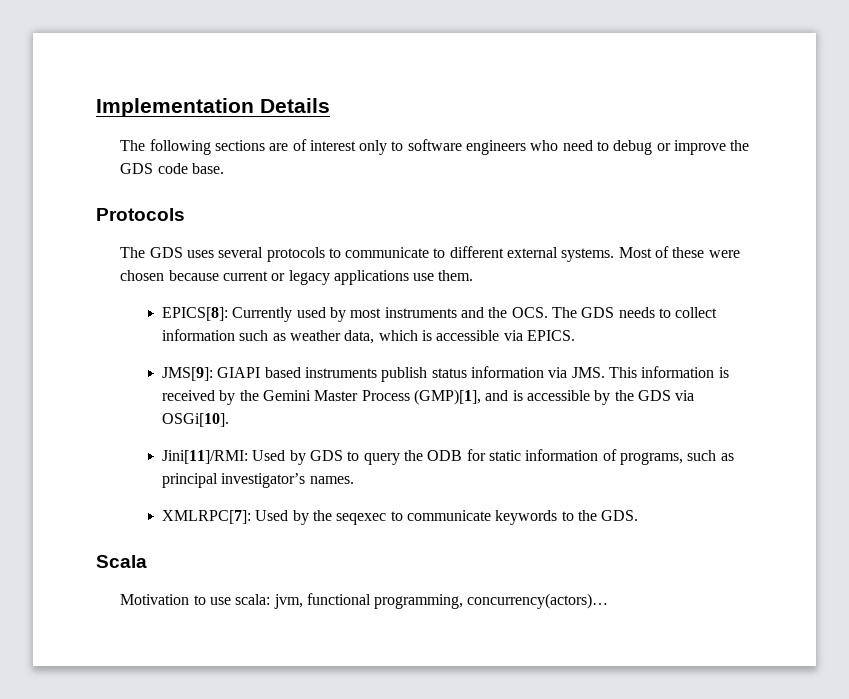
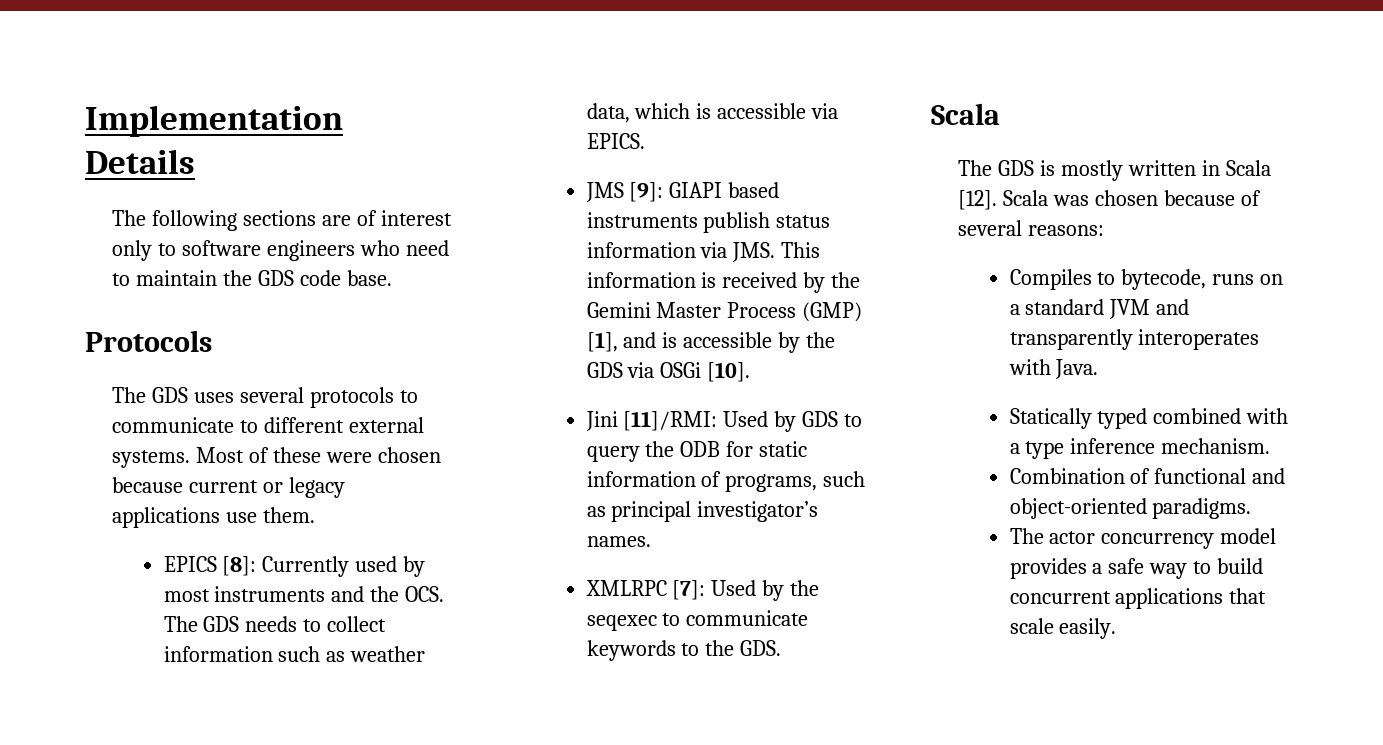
[613,140,727,155] debug or improve -> [136,270,218,286] maintain
[162,307,229,321] EPICS[8]: -> [163,556,257,576] EPICS [8]:
[162,367,214,381] JMS[9]: -> [585,182,664,202] JMS [9]:
[414,389,482,405] (GMP)[1], -> [802,302,863,322] [586,332,618,352] (GMP) [1],
[162,413,230,427] [162,450,249,464] OSGi[10]. // Jini[11]/RMI: -> [660,362,751,382] [585,411,718,431] OSGi [10]. // Jini [11]/RMI:
[162,510,252,524] XMLRPC[7]: -> [585,580,706,600] XMLRPC [7]:
[120,593,609,609] Motivation to use scala: jvm, functional programming, concurrency(actors)… -> [958,160,1271,181] [958,190,1261,210] [958,220,1105,236] [1009,269,1284,290] [1009,299,1190,319] [1009,329,1260,350] [1008,359,1099,379] [1009,408,1289,429] [1009,438,1271,459] [1009,468,1286,484] [1009,498,1252,519] [1009,528,1277,549] [1009,558,1264,579] [1009,588,1267,609] [1009,618,1117,639] The GDS is mostly written in Scala [12]. Scala was chosen because of several reasons: // Compiles to bytecode, runs on a standard JVM and transparently interoperates with Java. // Statically typed combined with a type inference mechanism. // Combination of functional and object-oriented paradigms. // The actor concurrency model provides a safe way to build concurrent applications that scale easily.

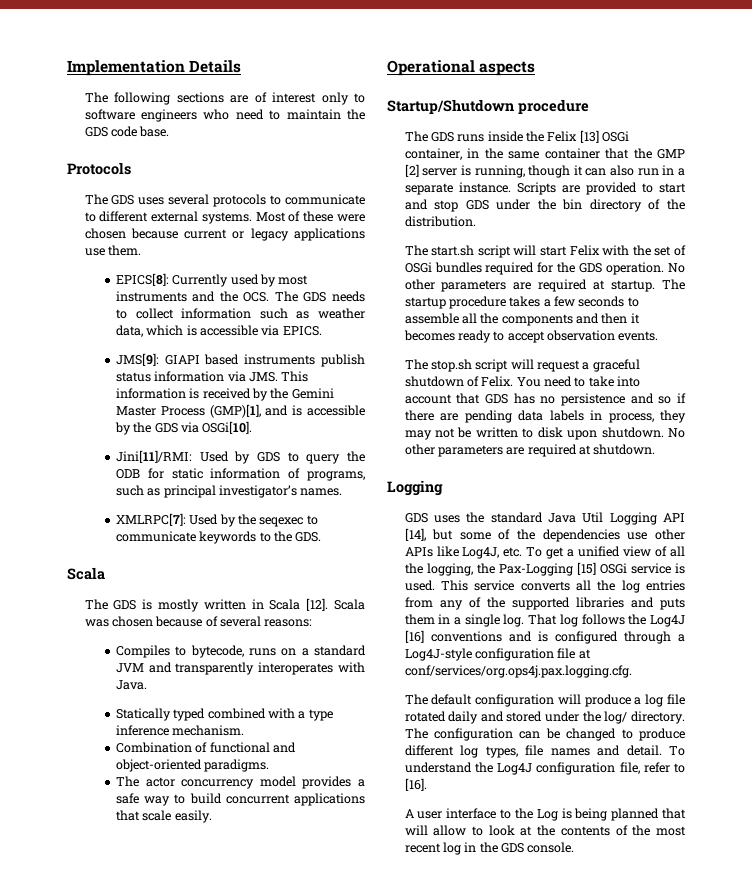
[163,556,257,576] EPICS [8]: -> [115,273,169,286] EPICS[8]:
[585,182,664,202] JMS [9]: -> [115,353,159,366] JMS[9]:
[802,302,863,322] [586,332,618,352] (GMP) [1], -> [209,404,261,418] (GMP)[1],
[660,362,751,382] [585,411,718,431] OSGi [10]. // Jini [11]/RMI: -> [202,421,253,434] [115,450,192,463] OSGi[10]. // Jini[11]/RMI:
[585,580,706,600] XMLRPC [7]: -> [115,513,186,526] XMLRPC[7]:
(1117, 628) none -> [387,60,536,76] [387,99,589,114] [404,130,630,143] [404,148,685,160] [404,164,685,178] [404,182,686,195] [404,199,685,212] [404,216,476,227] [404,245,686,258] [404,262,685,275] [404,279,685,292] [404,296,639,309] [404,313,640,326] [403,330,659,343] [404,359,640,372] [404,376,641,387] [404,393,686,406] [404,410,686,423] [404,427,685,440] [404,444,656,457] [387,480,443,496] [404,512,685,525] [404,528,685,542] [404,546,685,559] [404,562,685,576] [404,580,685,593] [404,597,685,610] [404,614,685,627] [404,630,685,644] [404,648,591,661] [404,665,632,678] [404,694,685,707] [404,711,685,724] [404,728,685,741] [404,745,685,758] [404,762,685,775] [404,778,427,791] [404,808,686,821] [404,825,686,836] [404,842,575,855] // Operational aspects // Startup/Shutdown procedure // The GDS runs inside the Felix [13] OSGi container, in the same container that the GMP [2] server is running, though it can also run in a separate instance. Scripts are provided to start and stop GDS under the bin directory of the distribution. // The start.sh script will start Felix with the set of OSGi bundles required for the GDS operation. No other parameters are required at startup. The startup procedure takes a few seconds to assemble all the components and then it becomes ready to accept observation events. // The stop.sh script will request a graceful shutdown of Felix. You need to take into account that GDS has no persistence and so if there are pending data labels in process, they may not be written to disk upon shutdown. No other parameters are required at shutdown. // Logging // GDS uses the standard Java Util Logging API [14], but some of the dependencies use other APIs like Log4J, etc. To get a unified view of all the logging, the Pax-Logging [15] OSGi service is used. This service converts all the log entries from any of the supported libraries and puts them in a single log. That log follows the Log4J [16] conventions and is configured through a Log4J-style configuration file at conf/services/org.ops4j.pax.logging.cfg. // The default configuration will produce a log file rotated daily and stored under the log/ directory. The configuration can be changed to produce different log types, file names and detail. To understand the Log4J configuration file, refer to [16]. // A user interface to the Log is being planned that will allow to look at the contents of the most recent log in the GDS console.

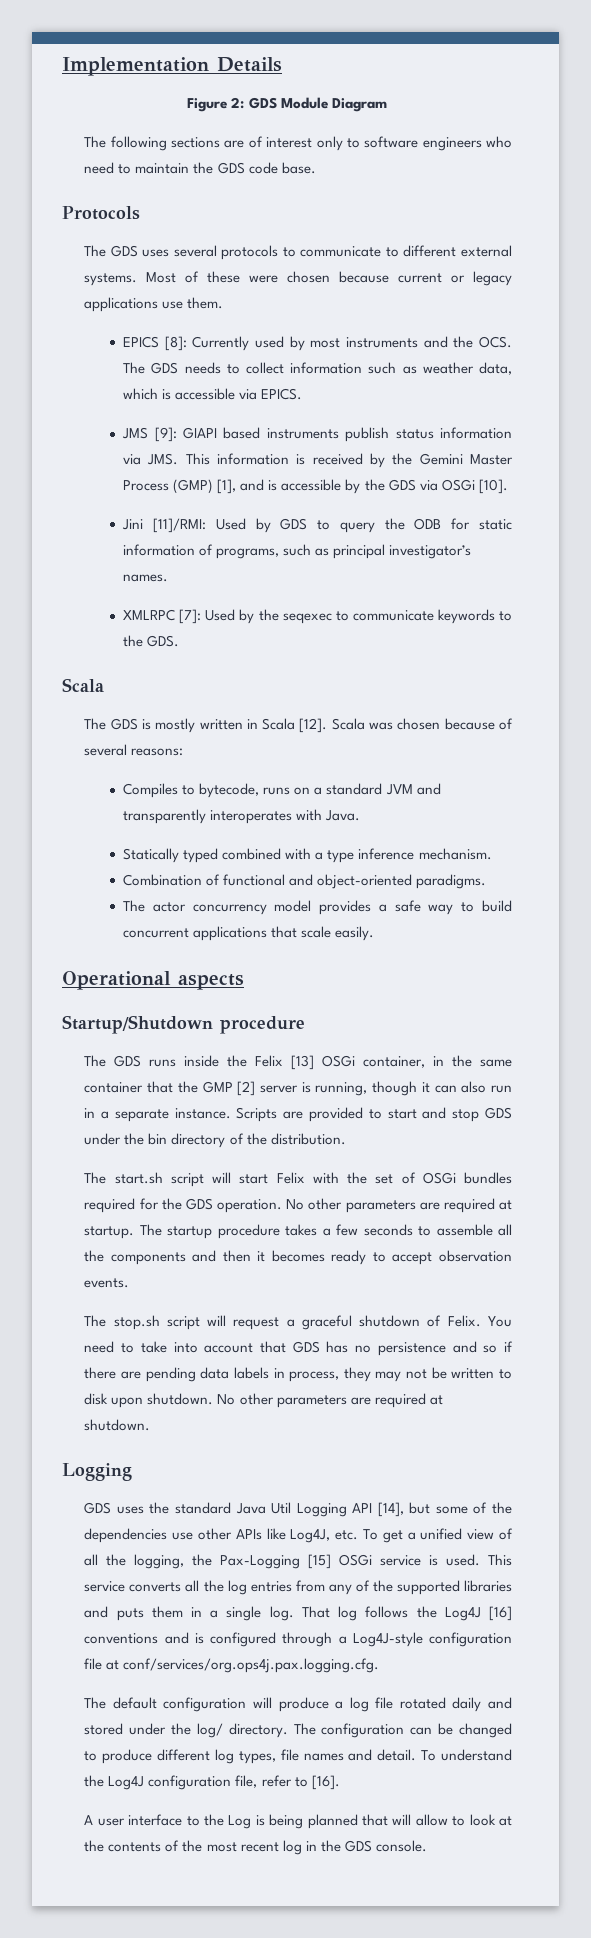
(242, 66) none -> [187,97,387,112] // Figure 2: GDS Module Diagram
[115,273,169,286] EPICS[8]: -> [123,336,187,351] EPICS [8]:
[115,353,159,366] JMS[9]: -> [122,427,177,442] JMS [9]:
[209,404,261,418] (GMP)[1], -> [173,479,237,494] (GMP) [1],
[202,421,253,434] [115,450,192,463] OSGi[10]. // Jini[11]/RMI: -> [441,479,508,494] [122,518,206,533] OSGi [10]. // Jini [11]/RMI:
[115,513,186,526] XMLRPC[7]: -> [123,609,202,624] XMLRPC [7]:

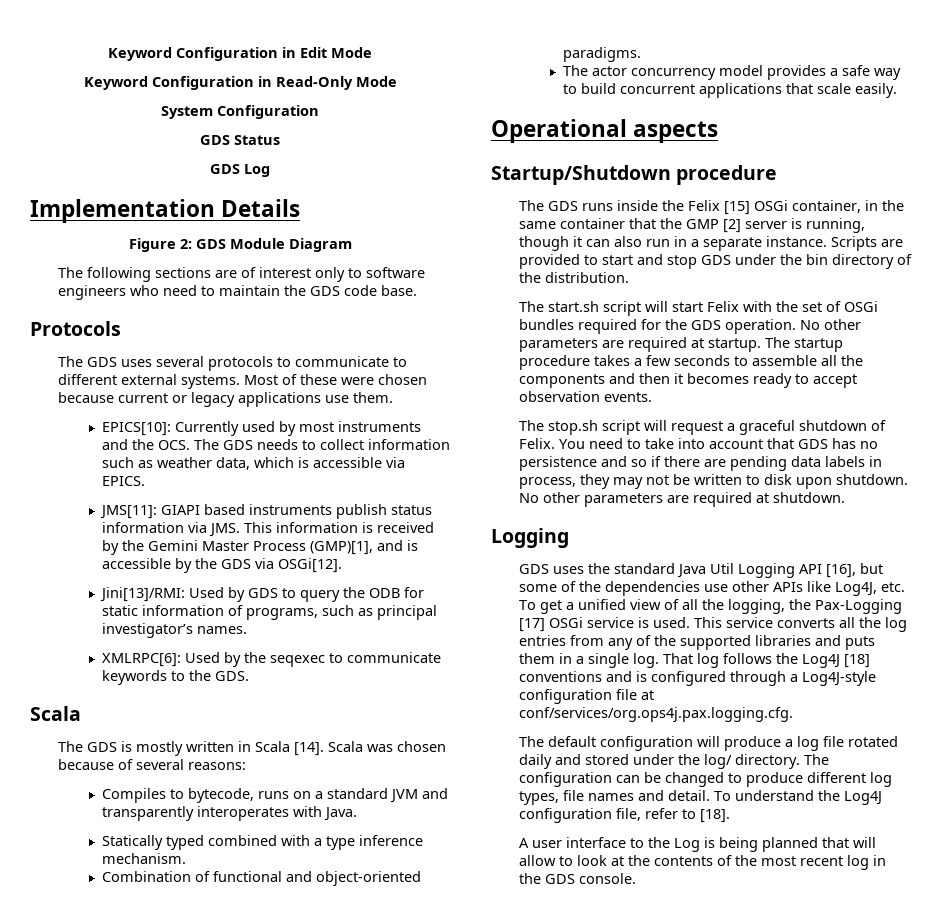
(62, 66) none -> [108,47,372,61] [83,76,397,90] [161,105,319,119] [200,135,280,145] [210,164,270,177] Keyword Configuration in Edit Mode // Keyword Configuration in Read-Only Mode // System Configuration // GDS Status // GDS Log //
[123,336,187,351] EPICS [8]: -> [101,422,171,436] EPICS[10]:
[122,427,177,442] JMS [9]: -> [99,505,157,519] JMS[11]:
[173,479,237,494] (GMP) [1], -> [309,541,373,555] (GMP)[1],
[441,479,508,494] [122,518,206,533] OSGi [10]. // Jini [11]/RMI: -> [277,558,342,573] [99,587,185,602] OSGi[12]. // Jini[13]/RMI:
[123,609,202,624] XMLRPC [7]: -> [101,653,181,667] XMLRPC[6]:
[299,718,328,733] [12]. -> [293,742,324,756] [14].
[291,1055,315,1070] [13] -> [723,201,750,215] [15]
[377,1502,404,1517] [14], -> [825,564,856,578] [16],
[308,1554,332,1569] [15] -> [518,618,545,632] [17]
[489,1606,512,1621] [16] -> [843,654,870,668] [18]
[311,1775,340,1790] [16]. -> [699,809,730,823] [18].

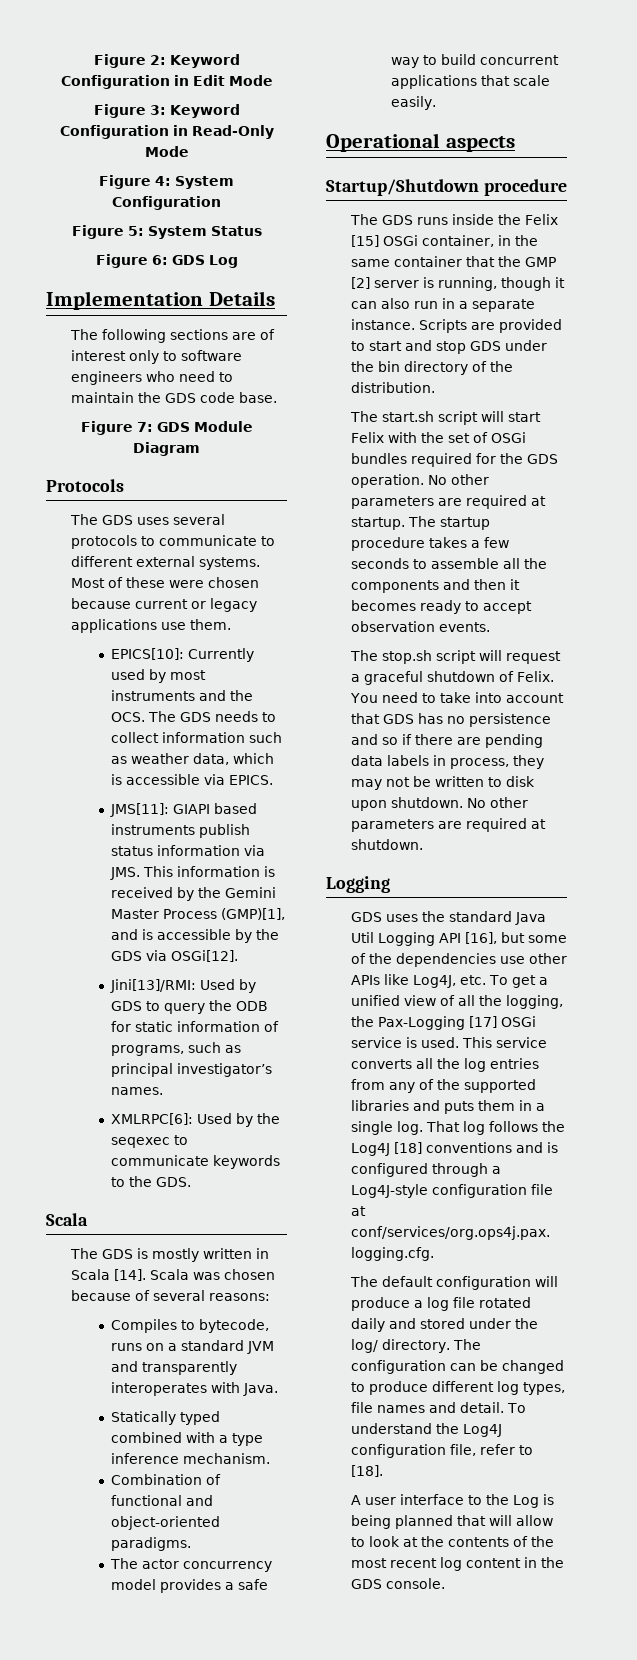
(108, 54) none -> [93,54,166,68] Figure 2:
(372, 52) none -> [93,104,166,118] Figure 3:
(397, 81) none -> [99,175,171,189] Figure 4:
[200,135,230,145] GDS -> [71,225,207,239] Figure 5: System
(280, 140) none -> [95,254,168,268] Figure 6:
[128,238,352,252] // Figure 2: GDS Module Diagram -> (275, 298) none
(417, 290) none -> [80,421,253,435] [133,442,200,456] // Figure 7: GDS Module Diagram
(869, 862) none -> [465,1558,521,1568] content

